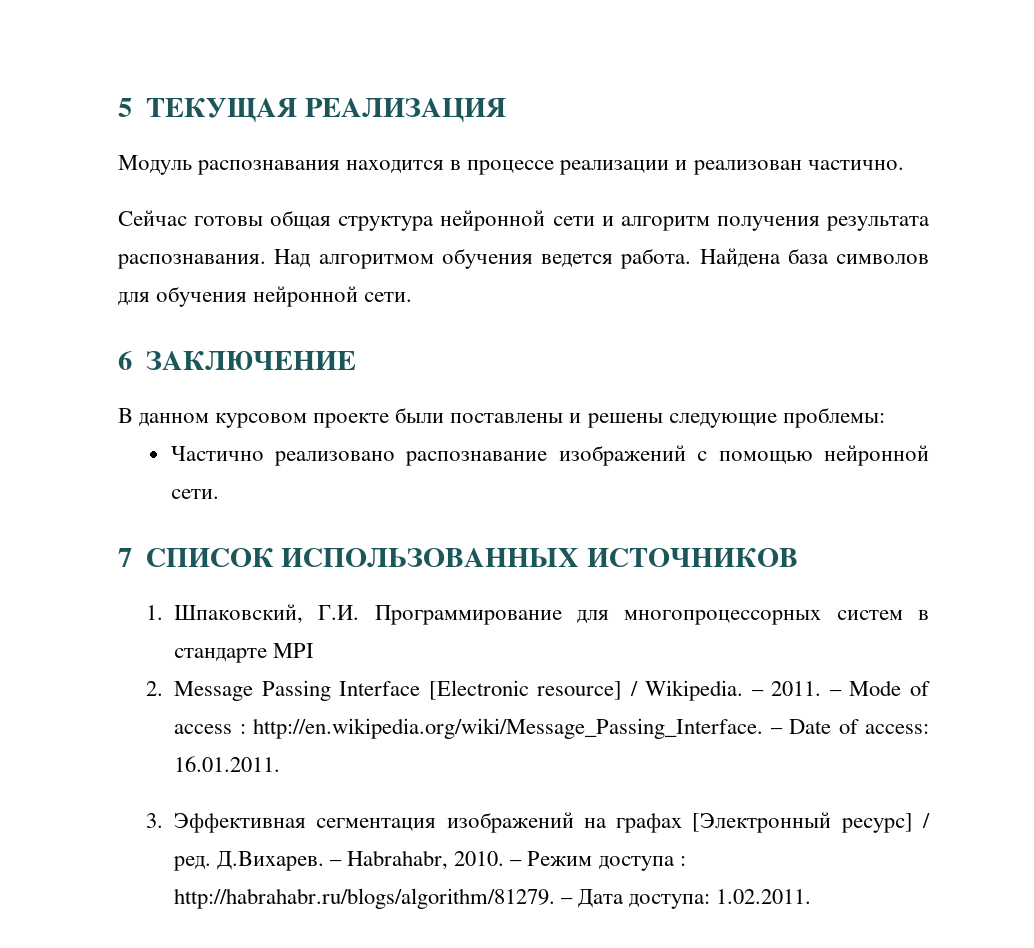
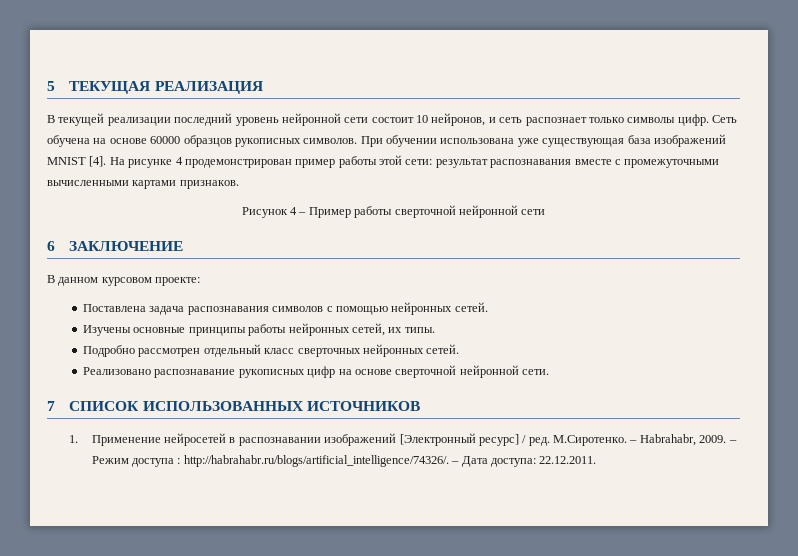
[118,155,904,175] [118,210,930,231] [117,248,929,269] [118,286,413,307] Модуль распознавания находится в процессе реализации и реализован частично. // Сейчас готовы общая структура нейронной сети и алгоритм получения результата распознавания. Над алгоритмом обучения ведется работа. Найдена база символов для обучения нейронной сети. -> [47,113,737,126] [47,134,726,147] [47,155,720,168] [47,180,239,189] [241,205,546,218] В текущей реализации последний уровень нейронной сети состоит 10 нейронов, и сеть распознает только символы цифр. Сеть обучена на основе 60000 образцов рукописных символов. При обучении использована уже существующая база изображений MNIST [4]. На рисунке 4 продемонстрирован пример работы этой сети: результат распознавания вместе с промежуточными вычисленными картами признаков. // Рисунок 4 – Пример работы сверточной нейронной сети
[313,407,885,428] [170,445,813,466] проекте были поставлены и решены следующие проблемы: // Частично реализовано распознавание изображений с помощью -> [155,277,201,286] [83,302,488,315] [83,323,435,336] [83,344,460,357] [83,365,457,378] проекте: // Поставлена задача распознавания символов с помощью нейронных сетей. // Изучены основные принципы работы нейронных сетей, их типы. // Подробно рассмотрен отдельный класс сверточных нейронных сетей. // Реализовано распознавание рукописных цифр на основе сверточной
[174,604,929,625] [174,643,315,663] [145,680,930,701] [174,718,930,739] [174,756,281,772] [145,812,683,833] Шпаковский, Г.И. Программирование для многопроцессорных систем в стандарте MPI // 2. Message Passing Interface [Electronic resource] / Wikipedia. – 2011. – Mode of access : http://en.wikipedia.org/wiki/Message_Passing_Interface. – Date of access: 16.01.2011. // 3. Эффективная сегментация изображений на графах -> [91,433,397,446] Применение нейросетей в распознавании изображений
[217,851,325,871] Д.Вихарев. -> [553,435,628,446] М.Сиротенко.
[454,851,505,866] 2010. -> [699,435,727,443] 2009.
[174,888,556,909] http://habrahabr.ru/blogs/algorithm/81279. -> [183,455,449,467] http://habrahabr.ru/blogs/artificial_intelligence/74326/.
[716,889,812,904] 1.02.2011. -> [539,456,597,464] 22.12.2011.

